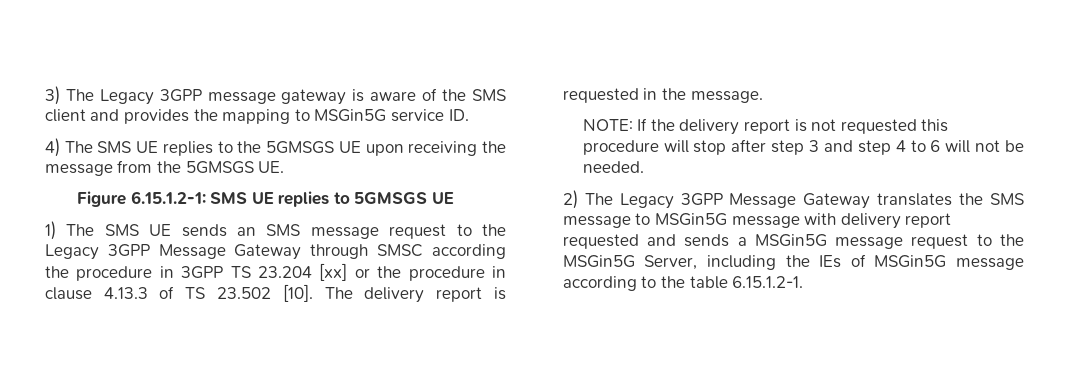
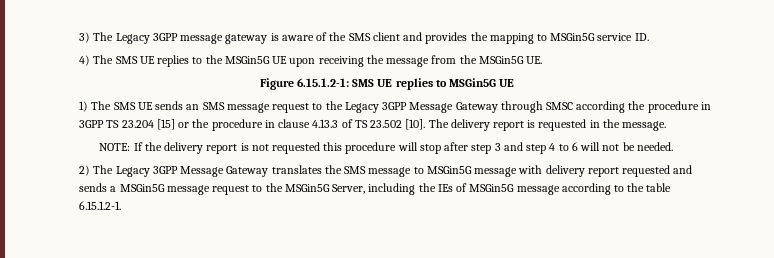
[266,141,335,154] 5GMSGS -> [224,56,270,64] MSGin5G
[185,161,254,174] 5GMSGS -> [478,56,524,64] MSGin5G
[354,192,428,204] 5GMSGS -> [449,78,497,87] MSGin5G
[319,263,348,281] [xx] -> [156,119,175,130] [15]

